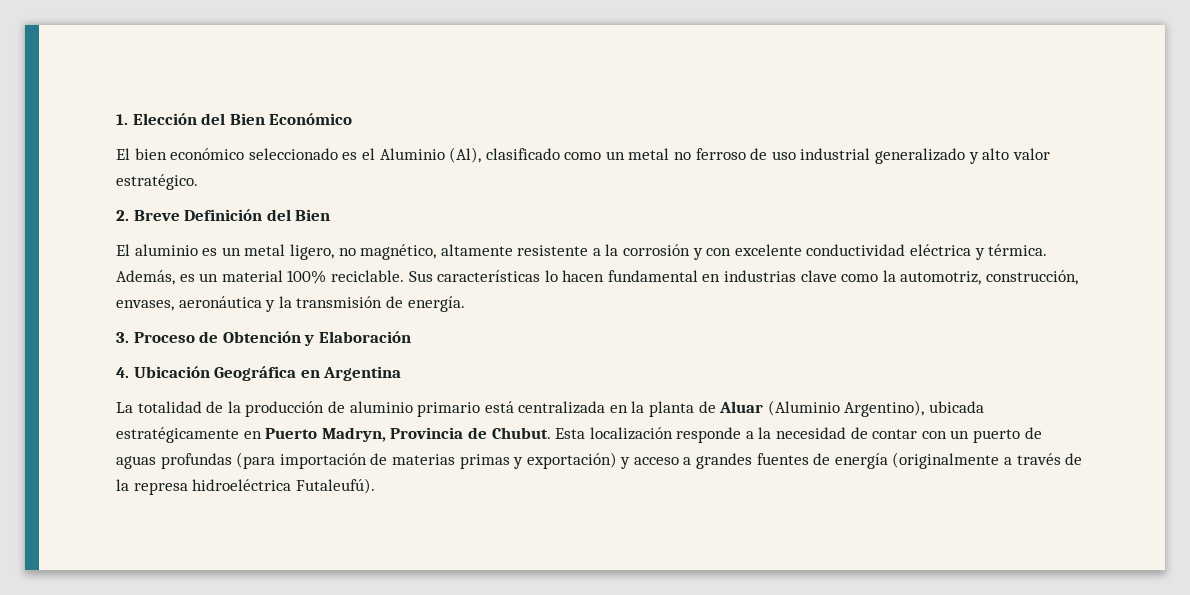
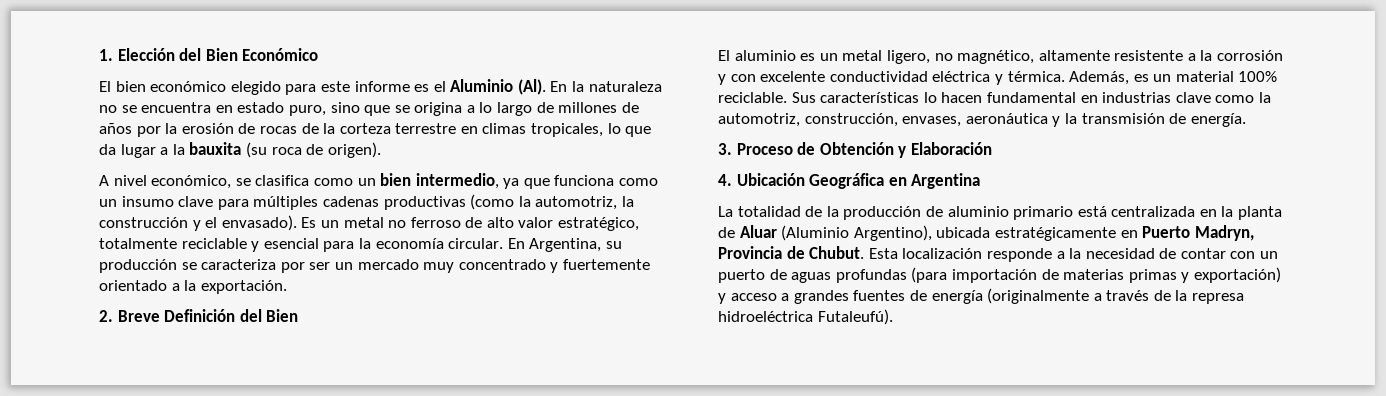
[248,147,1050,164] [116,174,198,190] seleccionado es el Aluminio (Al), clasificado como un metal no ferroso de uso industrial generalizado y alto valor estratégico. -> [230,79,662,95] [99,102,639,116] [99,123,652,137] [99,142,381,158] [99,173,659,189] [99,194,634,210] [99,215,640,231] [99,238,622,252] [99,259,650,273] [99,280,287,294] elegido para este informe es el Aluminio (Al). En la naturaleza no se encuentra en estado puro, sino que se origina a lo largo de millones de años por la erosión de rocas de la corteza terrestre en climas tropicales, lo que da lugar a la bauxita (su roca de origen). // A nivel económico, se clasifica como un bien intermedio, ya que funciona como un insumo clave para múltiples cadenas productivas (como la automotriz, la construcción y el envasado). Es un metal no ferroso de alto valor estratégico, totalmente reciclable y esencial para la economía circular. En Argentina, su producción se caracteriza por ser un mercado muy concentrado y fuertemente orientado a la exportación.

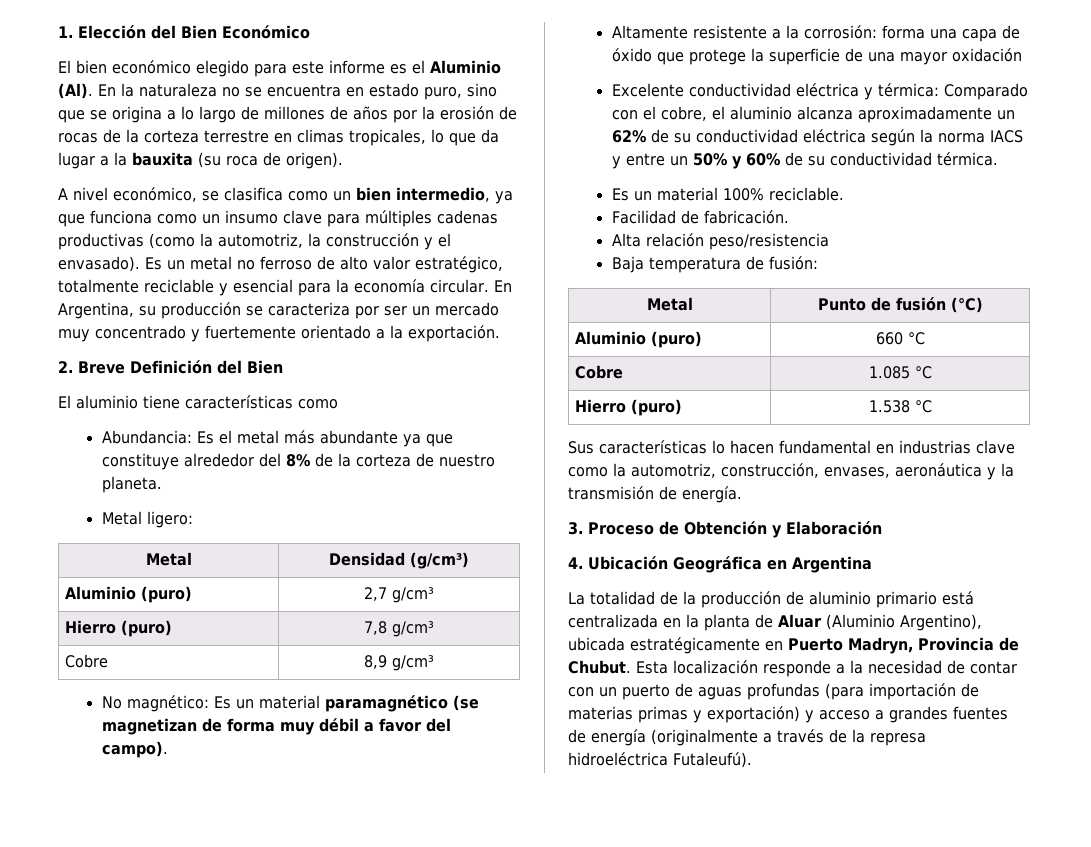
[800,50,1284,64] [718,71,1003,85] es un metal ligero, no magnético, altamente resistente a la corrosión y con excelente conductividad eléctrica y -> [143,395,338,409] [101,430,453,447] [101,453,495,470] [101,476,162,493] [101,511,193,528] [145,552,192,566] [329,552,469,569] [64,586,192,603] [364,587,434,603] [64,620,172,637] [364,621,434,637] [64,654,108,668] [364,655,434,671] [101,695,479,712] [101,718,451,735] [101,741,168,758] [611,25,1020,42] [611,48,1022,65] [611,83,1028,100] [611,106,1015,123] [611,129,1023,146] [611,152,932,169] tiene características como // Abundancia: Es el metal más abundante ya que constituye alrededor del 8% de la corteza de nuestro planeta. // Metal ligero: // Metal | Densidad (g/cm³) // Aluminio (puro) | 2,7 g/cm³ // Hierro (puro) | 7,8 g/cm³ // Cobre | 8,9 g/cm³ // No magnético: Es un material paramagnético (se magnetizan de forma muy débil a favor del campo). // Altamente resistente a la corrosión: forma una capa de óxido que protege la superficie de una mayor oxidación // Excelente conductividad eléctrica y térmica: Comparado con el cobre, el aluminio alcanza aproximadamente un 62% de su conductividad eléctrica según la norma IACS y entre un 50% y 60% de su conductividad
[1069,71,1149,85] Además, es -> [611,188,629,201] // Es
(787, 97) none -> [611,210,789,224] [611,233,829,250] [611,256,818,273] [646,297,693,311] [817,297,983,313] [574,331,702,348] [875,332,925,345] [574,365,623,379] [868,366,932,379] [574,399,682,416] [868,400,932,413] // Facilidad de fabricación. // Alta relación peso/resistencia // Baja temperatura de fusión: // Metal | Punto de fusión (°C) // Aluminio (puro) | 660 °C // Cobre | 1.085 °C // Hierro (puro) | 1.538 °C //

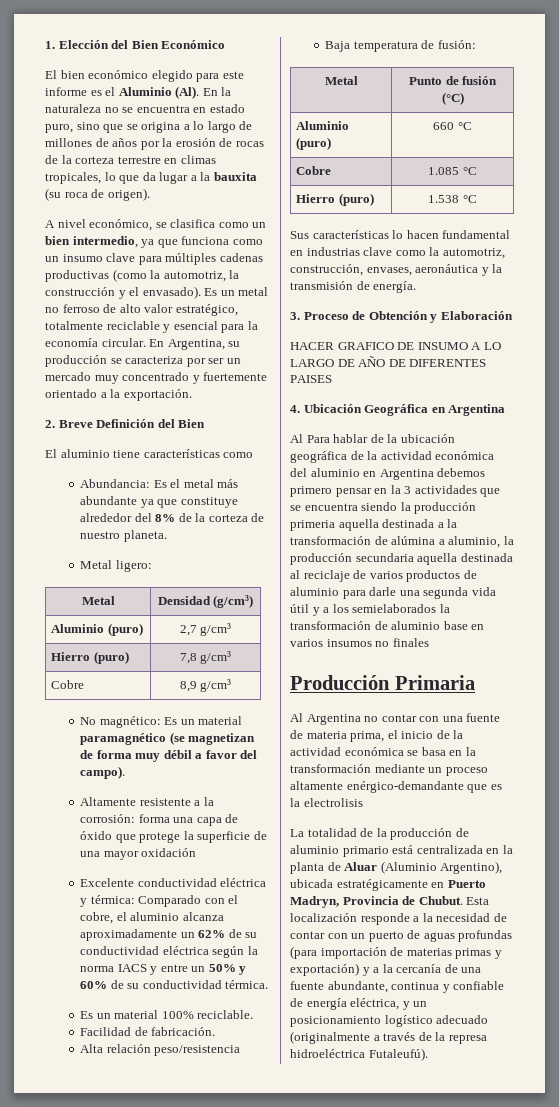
(882, 528) none -> [290,342,501,350] [290,356,487,367] [290,375,332,383] // HACER GRAFICO DE INSUMO A LO LARGO DE AÑO DE DIFERENTES PAISES
(872, 564) none -> [290,434,455,443] [290,451,495,463] [290,468,486,480] [290,485,501,497] [290,502,477,514] [290,519,458,531] [290,536,514,548] [290,553,513,565] [290,570,477,582] [290,587,496,599] [290,604,450,616] [290,621,485,630] [290,638,429,647] [290,675,475,690] [290,713,501,725] [290,730,464,742] [290,747,476,756] [290,764,488,776] [290,781,502,793] [290,798,363,807] // Al Para hablar de la ubicación geográfica de la actividad económica del aluminio en Argentina debemos primero pensar en la 3 actividades que se encuentra siendo la producción primeria aquella destinada a la transformación de alúmina a aluminio, la producción secundaria aquella destinada al reciclaje de varios productos de aluminio para darle una segunda vida útil y a los semielaborados la transformación de aluminio base en varios insumos no finales // Producción Primaria // Al Argentina no contar con una fuente de materia prima, el inicio de la actividad económica se basa en la transformación mediante un proceso altamente enérgico-demandante que es la electrolisis
[819,706,1008,723] [568,729,646,746] acceso a grandes fuentes de energía -> [373,964,482,973] [290,981,505,993] [290,998,428,1010] [290,1015,489,1027] a la cercanía de una fuente abundante, continua y confiable de energía eléctrica, y un posicionamiento logístico adecuado

